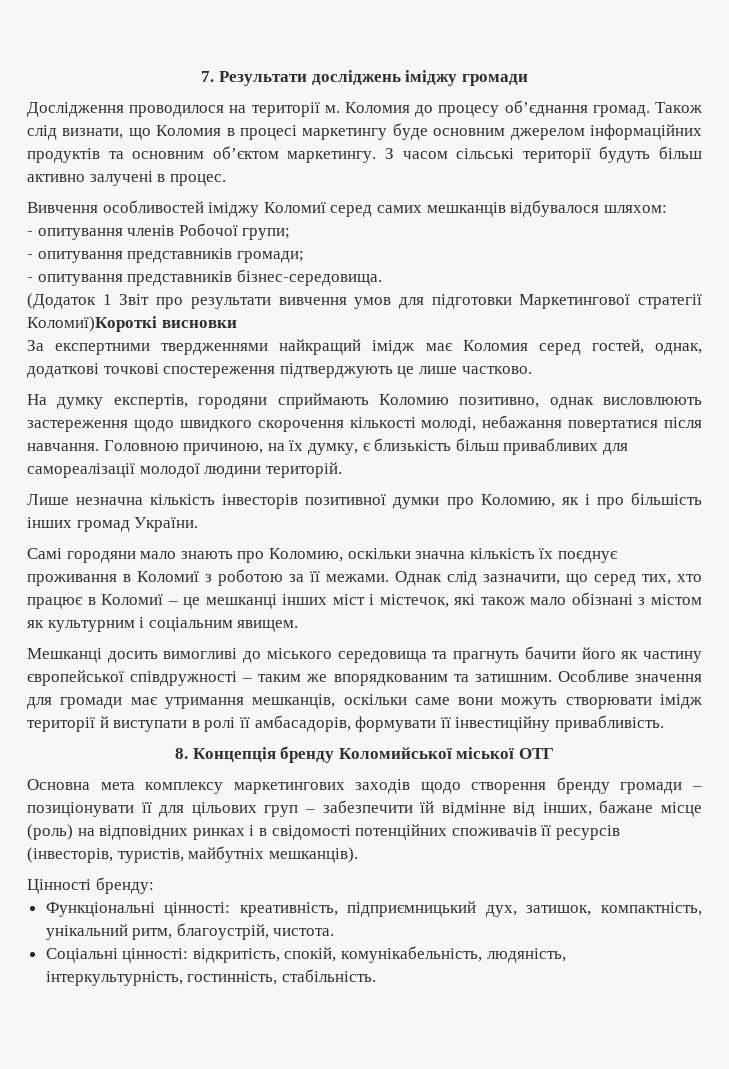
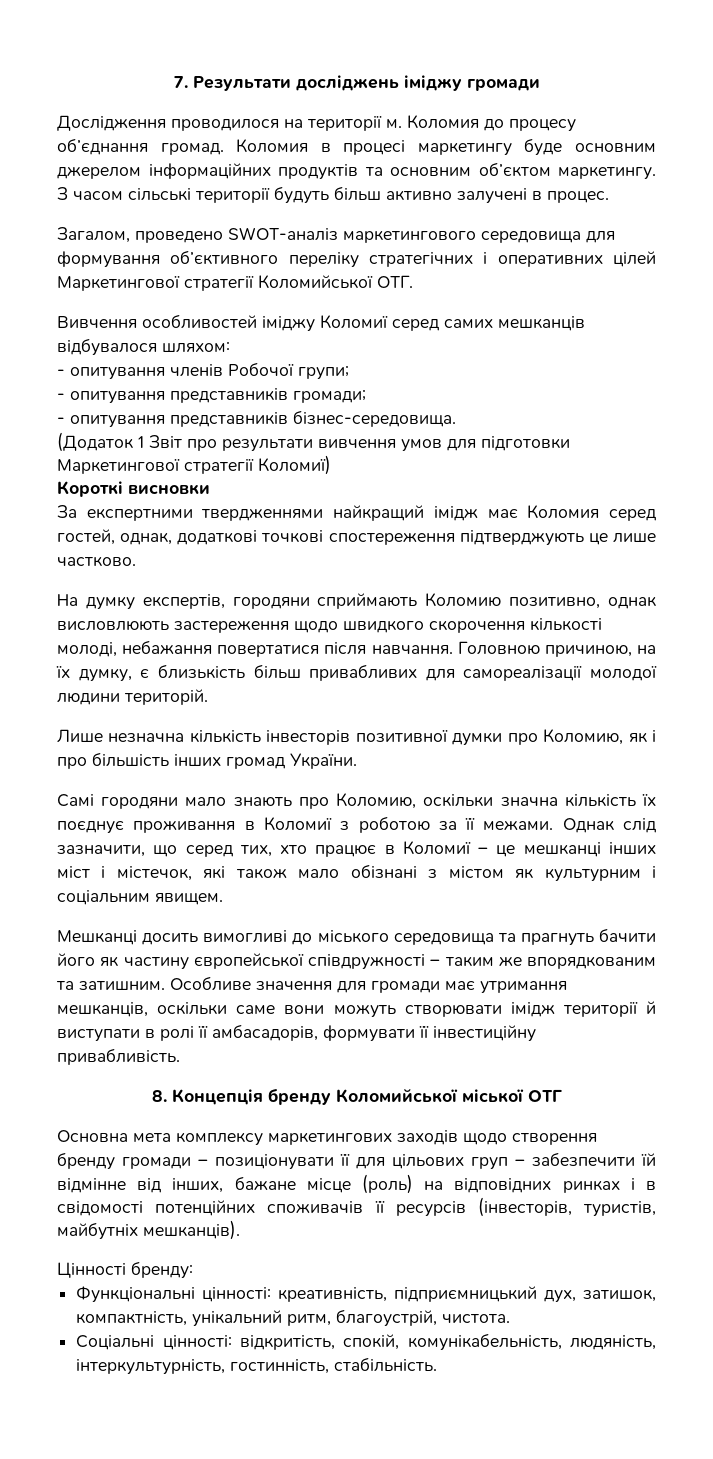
[655,102,702,113] [27,125,151,140] Також слід визнати, що -> (224, 149) none
(226, 180) none -> [57,227,615,243] [57,250,656,268] [57,274,413,291] // Загалом, проведено SWOT-аналіз маркетингового середовища для формування об’єктивного переліку стратегічних і оперативних цілей Маркетингової стратегії Коломийської ОТГ.
[27,316,157,332] Коломиї)Короткі -> [258,455,331,475] [57,480,123,497] Коломиї) // Короткі

